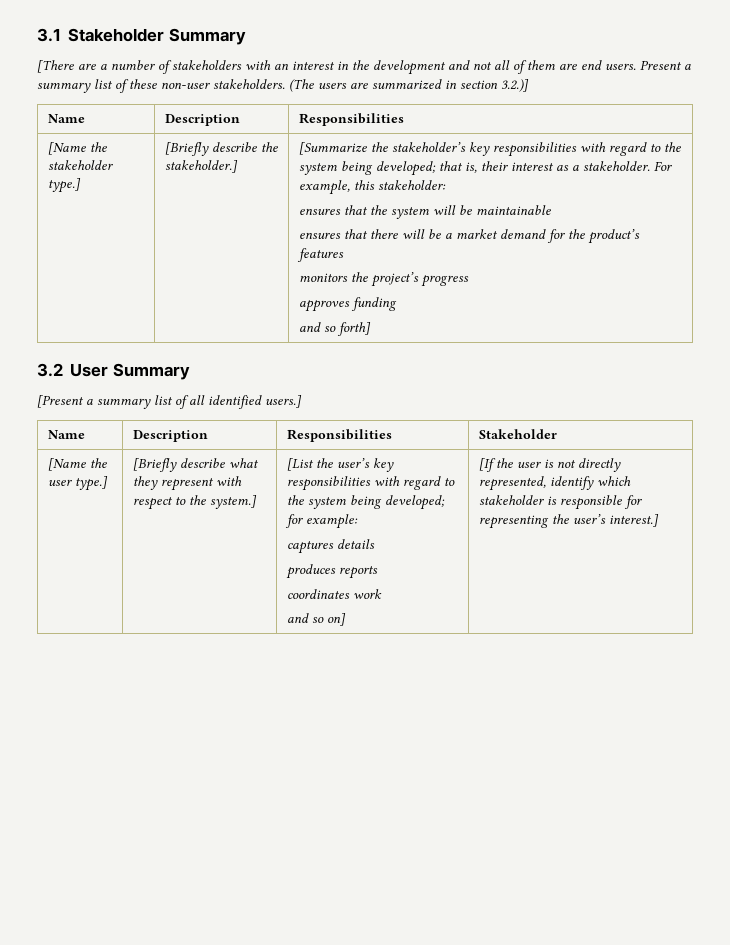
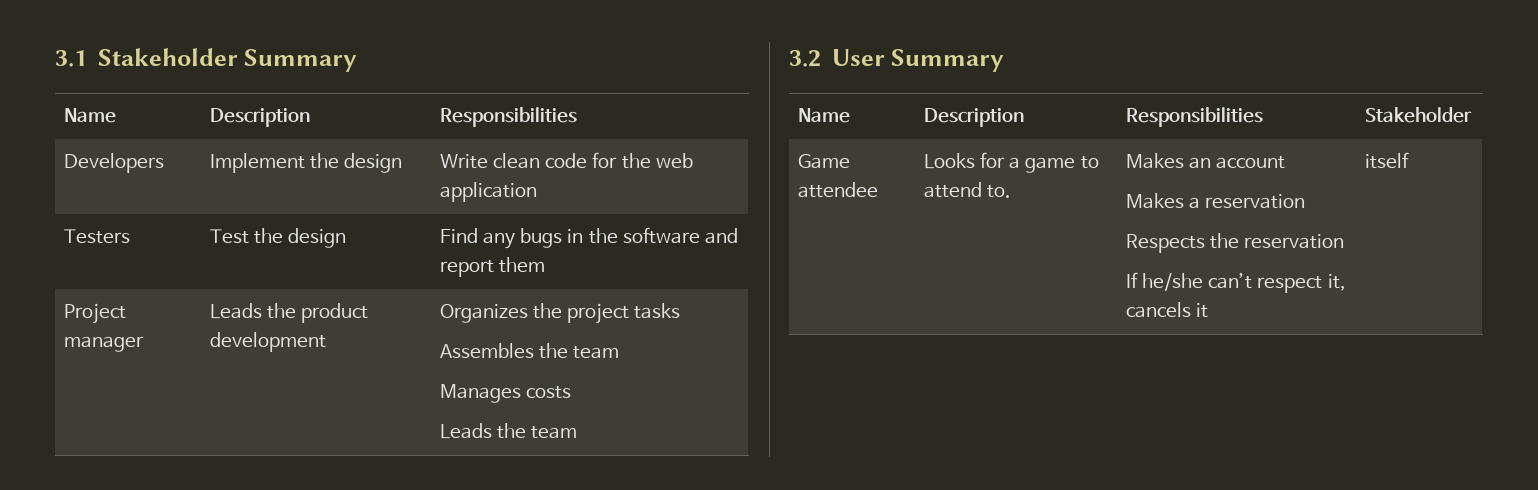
[37,60,691,75] [37,79,529,93] [47,114,85,123] [164,114,240,126] [298,113,404,126] [47,142,107,155] [47,160,113,170] [47,178,81,193] [164,142,278,156] [164,160,238,173] [298,142,681,157] [298,161,672,176] [298,180,446,195] [298,205,551,219] [298,229,640,244] [296,248,344,262] [298,272,469,287] [298,297,397,312] [298,322,371,336] [37,363,190,380] [37,395,302,409] [47,430,85,439] [132,430,208,442] [286,429,392,442] [478,429,557,439] [47,458,107,471] [47,476,108,491] [132,458,259,472] [132,476,242,491] [132,495,257,510] [286,458,394,472] [286,476,455,491] [286,495,445,510] [284,514,358,529] [286,539,375,554] [285,564,378,579] [286,589,382,599] [286,613,346,626] [478,458,621,472] [478,476,631,491] [478,495,642,510] [478,514,659,529] // [There are a number of stakeholders with an interest in the development and not all of them are end users. Present a summary list of these non-user stakeholders. (The users are summarized in section 3.2.)] // Name | Description | Responsibilities // [Name the stakeholder type.] | [Briefly describe the stakeholder.] | [Summarize the stakeholder’s key responsibilities with regard to the system being developed; that is, their interest as a stakeholder. For example, this stakeholder: // ensures that the system will be maintainable // ensures that there will be a market demand for the product’s features // monitors the project’s progress // approves funding // and so forth] // 3.2 User Summary // [Present a summary list of all identified users.] // Name | Description | Responsibilities | Stakeholder // [Name the user type.] | [Briefly describe what they represent with respect to the system.] | [List the user’s key responsibilities with regard to the system being developed; for example: // captures details // produces reports // coordinates work // and so on] | [If the user is not directly represented, identify which stakeholder is responsible for representing the user’s interest.] -> [64,108,117,123] [210,108,311,127] [440,107,578,127] [64,153,165,173] [210,153,403,173] [440,152,693,169] [440,182,538,202] [64,229,131,244] [210,228,347,248] [440,227,738,249] [440,257,546,277] [64,303,127,324] [64,336,145,352] [210,303,369,323] [210,332,327,352] [440,303,681,324] [440,343,620,359] [440,384,572,403] [440,423,578,439] [789,49,1005,72] [798,108,851,123] [924,108,1025,127] [1126,107,1264,127] [1365,107,1473,123] [798,154,851,169] [798,182,879,198] [924,152,1099,173] [924,182,1012,198] [1126,153,1286,169] [1126,193,1306,209] [1126,233,1345,253] [1126,272,1346,293] [1126,302,1209,318] [1365,152,1410,169] // Name | Description | Responsibilities // Developers | Implement the design | Write clean code for the web application // Testers | Test the design | Find any bugs in the software and report them // Project manager | Leads the product development | Organizes the project tasks // Assembles the team // Manages costs // Leads the team // 3.2 User Summary // Name | Description | Responsibilities | Stakeholder // Game attendee | Looks for a game to attend to. | Makes an account // Makes a reservation // Respects the reservation // If he/she can’t respect it, cancels it | itself

